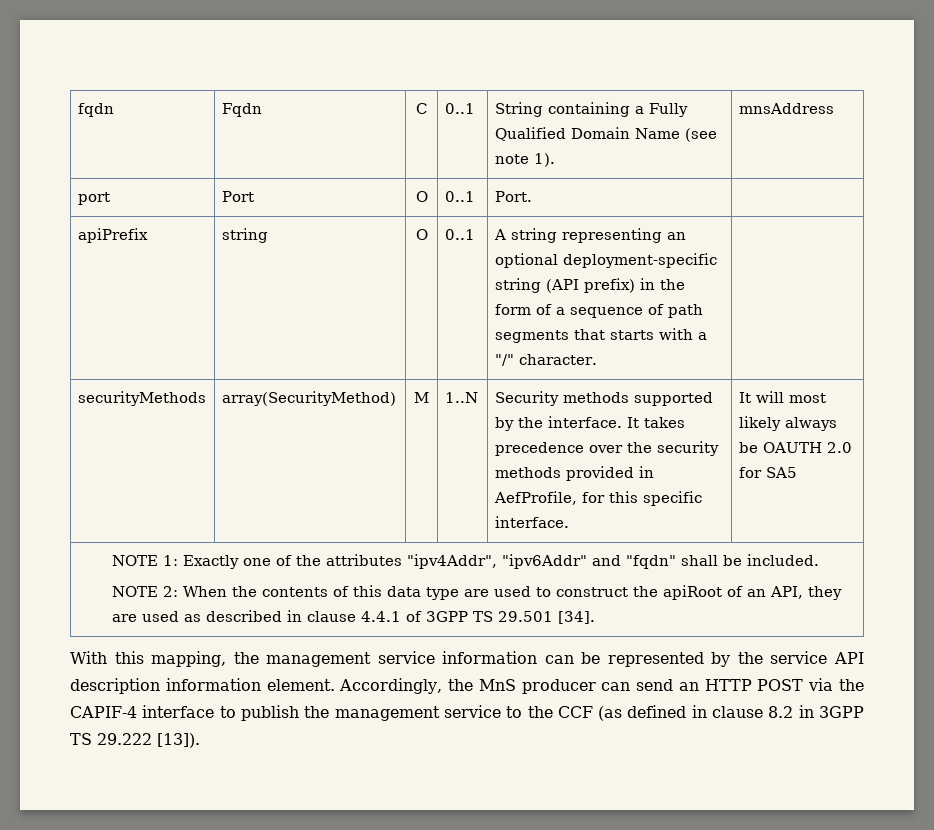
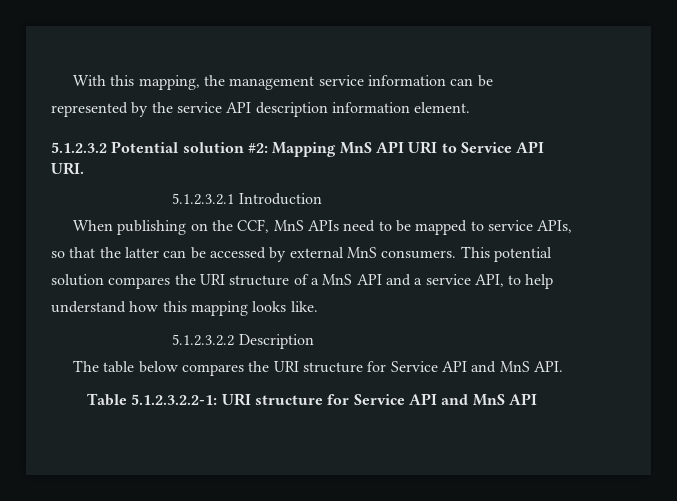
[77,103,114,117] [221,103,262,117] [416,103,427,114] [444,103,475,114] [494,102,688,117] [494,127,717,142] [494,153,555,167] [738,103,834,114] [77,192,110,205] [221,191,254,202] [415,191,428,202] [444,191,475,202] [494,191,532,202] [77,228,148,243] [221,228,268,243] [415,229,428,240] [444,229,475,240] [493,228,686,243] [494,253,717,268] [494,278,685,293] [494,304,703,318] [494,328,707,343] [494,354,597,366] [77,391,206,406] [221,391,396,406] [414,392,429,403] [444,392,478,403] [494,391,713,406] [494,416,685,431] [494,441,719,456] [494,466,654,481] [493,491,702,506] [494,516,569,528] [738,391,826,403] [738,416,837,431] [738,442,852,453] [738,467,797,478] [111,554,819,569] [111,585,842,600] [111,610,595,624] fqdn | Fqdn | C | 0..1 | String containing a Fully Qualified Domain Name (see note 1). | mnsAddress // port | Port | O | 0..1 | Port. | // apiPrefix | string | O | 0..1 | A string representing an optional deployment-specific string (API prefix) in the form of a sequence of path segments that starts with a "/" character. | // securityMethods | array(SecurityMethod) | M | 1..N | Security methods supported by the interface. It takes precedence over the security methods provided in AefProfile, for this specific interface. | It will most likely always be OAUTH 2.0 for SA5 // NOTE 1: Exactly one of the attributes "ipv4Addr", "ipv6Addr" and "fqdn" shall be included. // NOTE 2: When the contents of this data type are used to construct the apiRoot of an API, they are used as described in clause 4.4.1 of 3GPP TS 29.501 [34]. // -> (73, 80) none
[339,678,865,694] [70,705,864,721] [70,733,200,748] Accordingly, the MnS producer can send an HTTP POST via the CAPIF-4 interface to publish the management service to the CCF (as defined in clause 8.2 in 3GPP TS 29.222 [13]). -> [51,141,545,157] [51,162,84,175] [172,193,322,205] [73,219,573,235] [51,246,552,262] [51,274,554,289] [51,301,318,316] [172,334,314,349] [73,360,563,376] [87,393,537,406] // 5.1.2.3.2 Potential solution #2: Mapping MnS API URI to Service API URI. // 5.1.2.3.2.1 Introduction // When publishing on the CCF, MnS APIs need to be mapped to service APIs, so that the latter can be accessed by external MnS consumers. This potential solution compares the URI structure of a MnS API and a service API, to help understand how this mapping looks like. // 5.1.2.3.2.2 Description // The table below compares the URI structure for Service API and MnS API. // Table 5.1.2.3.2.2-1: URI structure for Service API and MnS API

